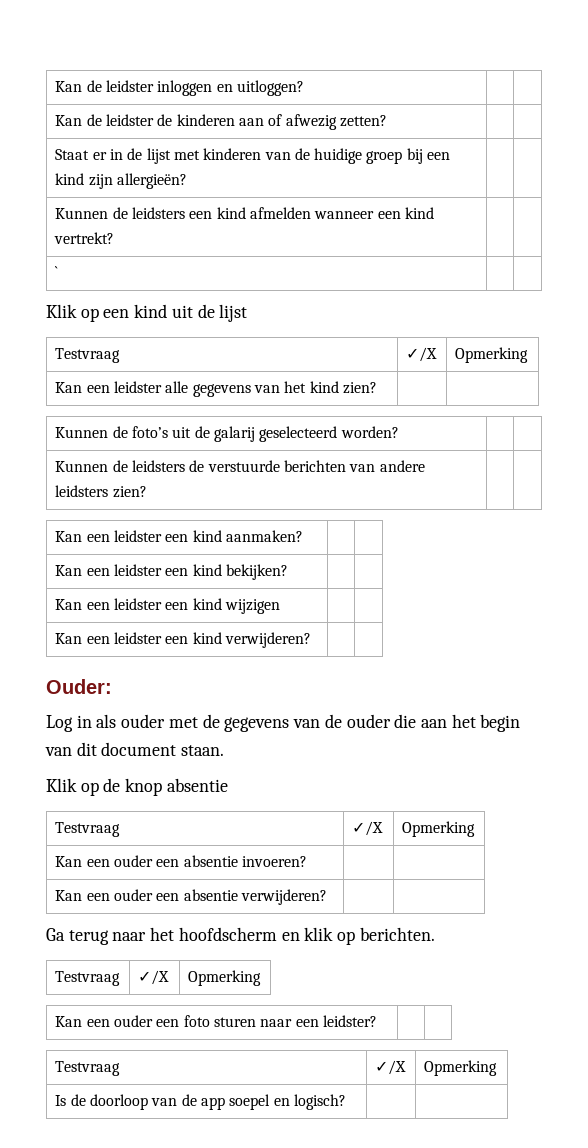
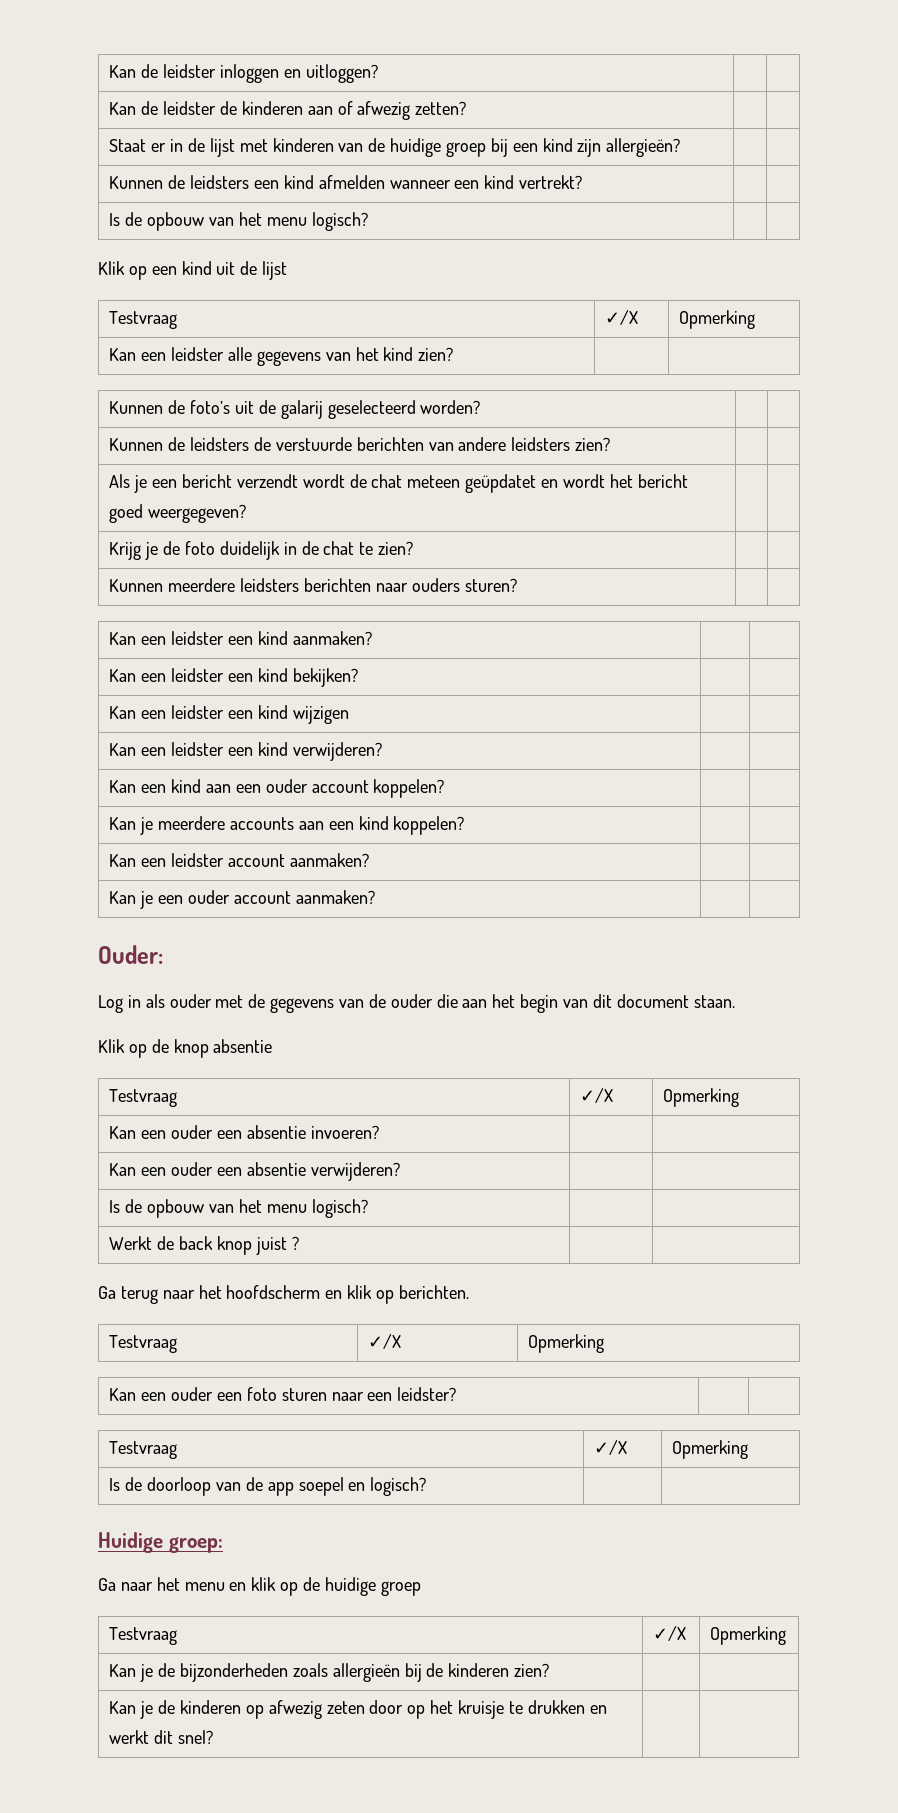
[55,266,59,278] ` -> [109,212,368,231] Is de opbouw van het menu logisch?
(147, 492) none -> [109,474,688,493] [109,504,247,523] [109,541,414,560] [109,578,517,592] // Als je een bericht verzendt wordt de chat meteen geüpdatet en wordt het bericht goed weergegeven? | | // Krijg je de foto duidelijk in de chat te zien? | | // Kunnen meerdere leidsters berichten naar ouders sturen? | |
(311, 640) none -> [109,779,445,798] [109,816,465,835] [109,853,369,867] [109,890,375,909] // Kan een kind aan een ouder account koppelen? | | // Kan je meerdere accounts aan een kind koppelen? | | // Kan een leidster account aanmaken? | | // Kan je een ouder account aanmaken? | |
(327, 897) none -> [109,1199,368,1218] [109,1236,299,1255] // Is de opbouw van het menu logisch? | | // Werkt de back knop juist ? | |
(346, 1102) none -> [98,1532,223,1553] [98,1577,421,1596] [109,1627,178,1645] [653,1626,687,1641] [710,1626,787,1645] [109,1663,550,1682] [109,1700,607,1719] [109,1730,214,1744] // Huidige groep: // Ga naar het menu en klik op de huidige groep // Testvraag | ✓/X | Opmerking // Kan je de bijzonderheden zoals allergieën bij de kinderen zien? | | // Kan je de kinderen op afwezig zeten door op het kruisje te drukken en werkt dit snel? | |

